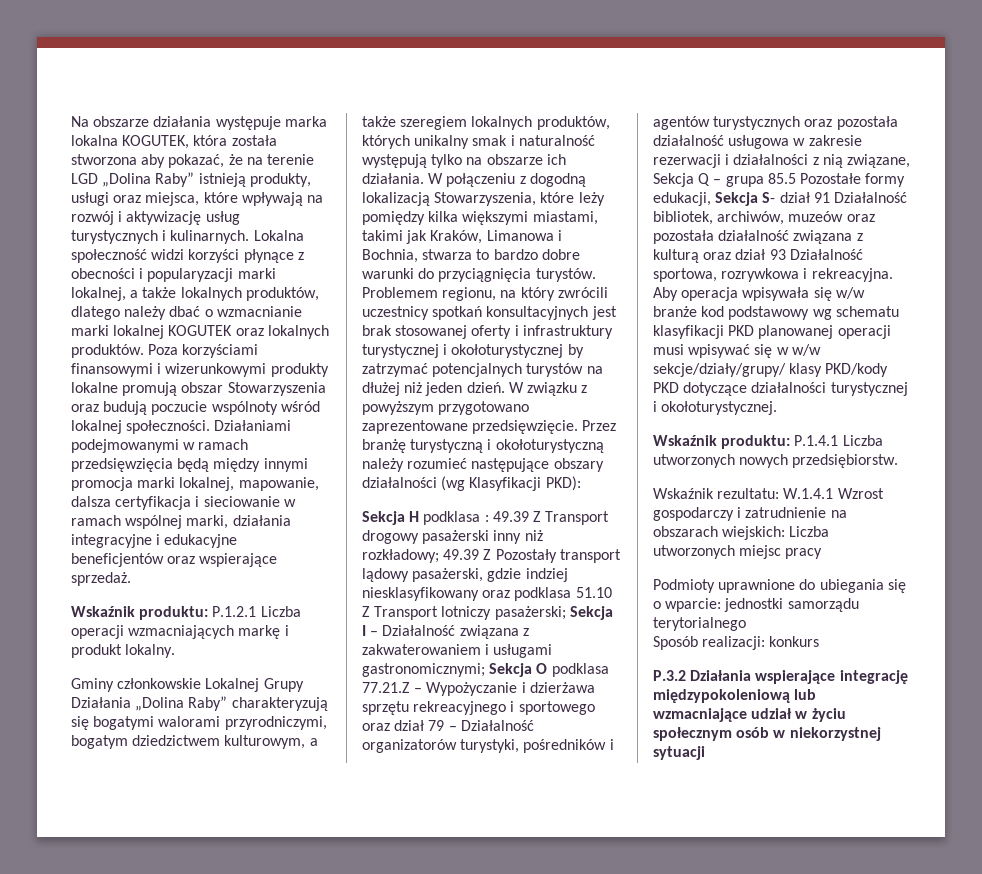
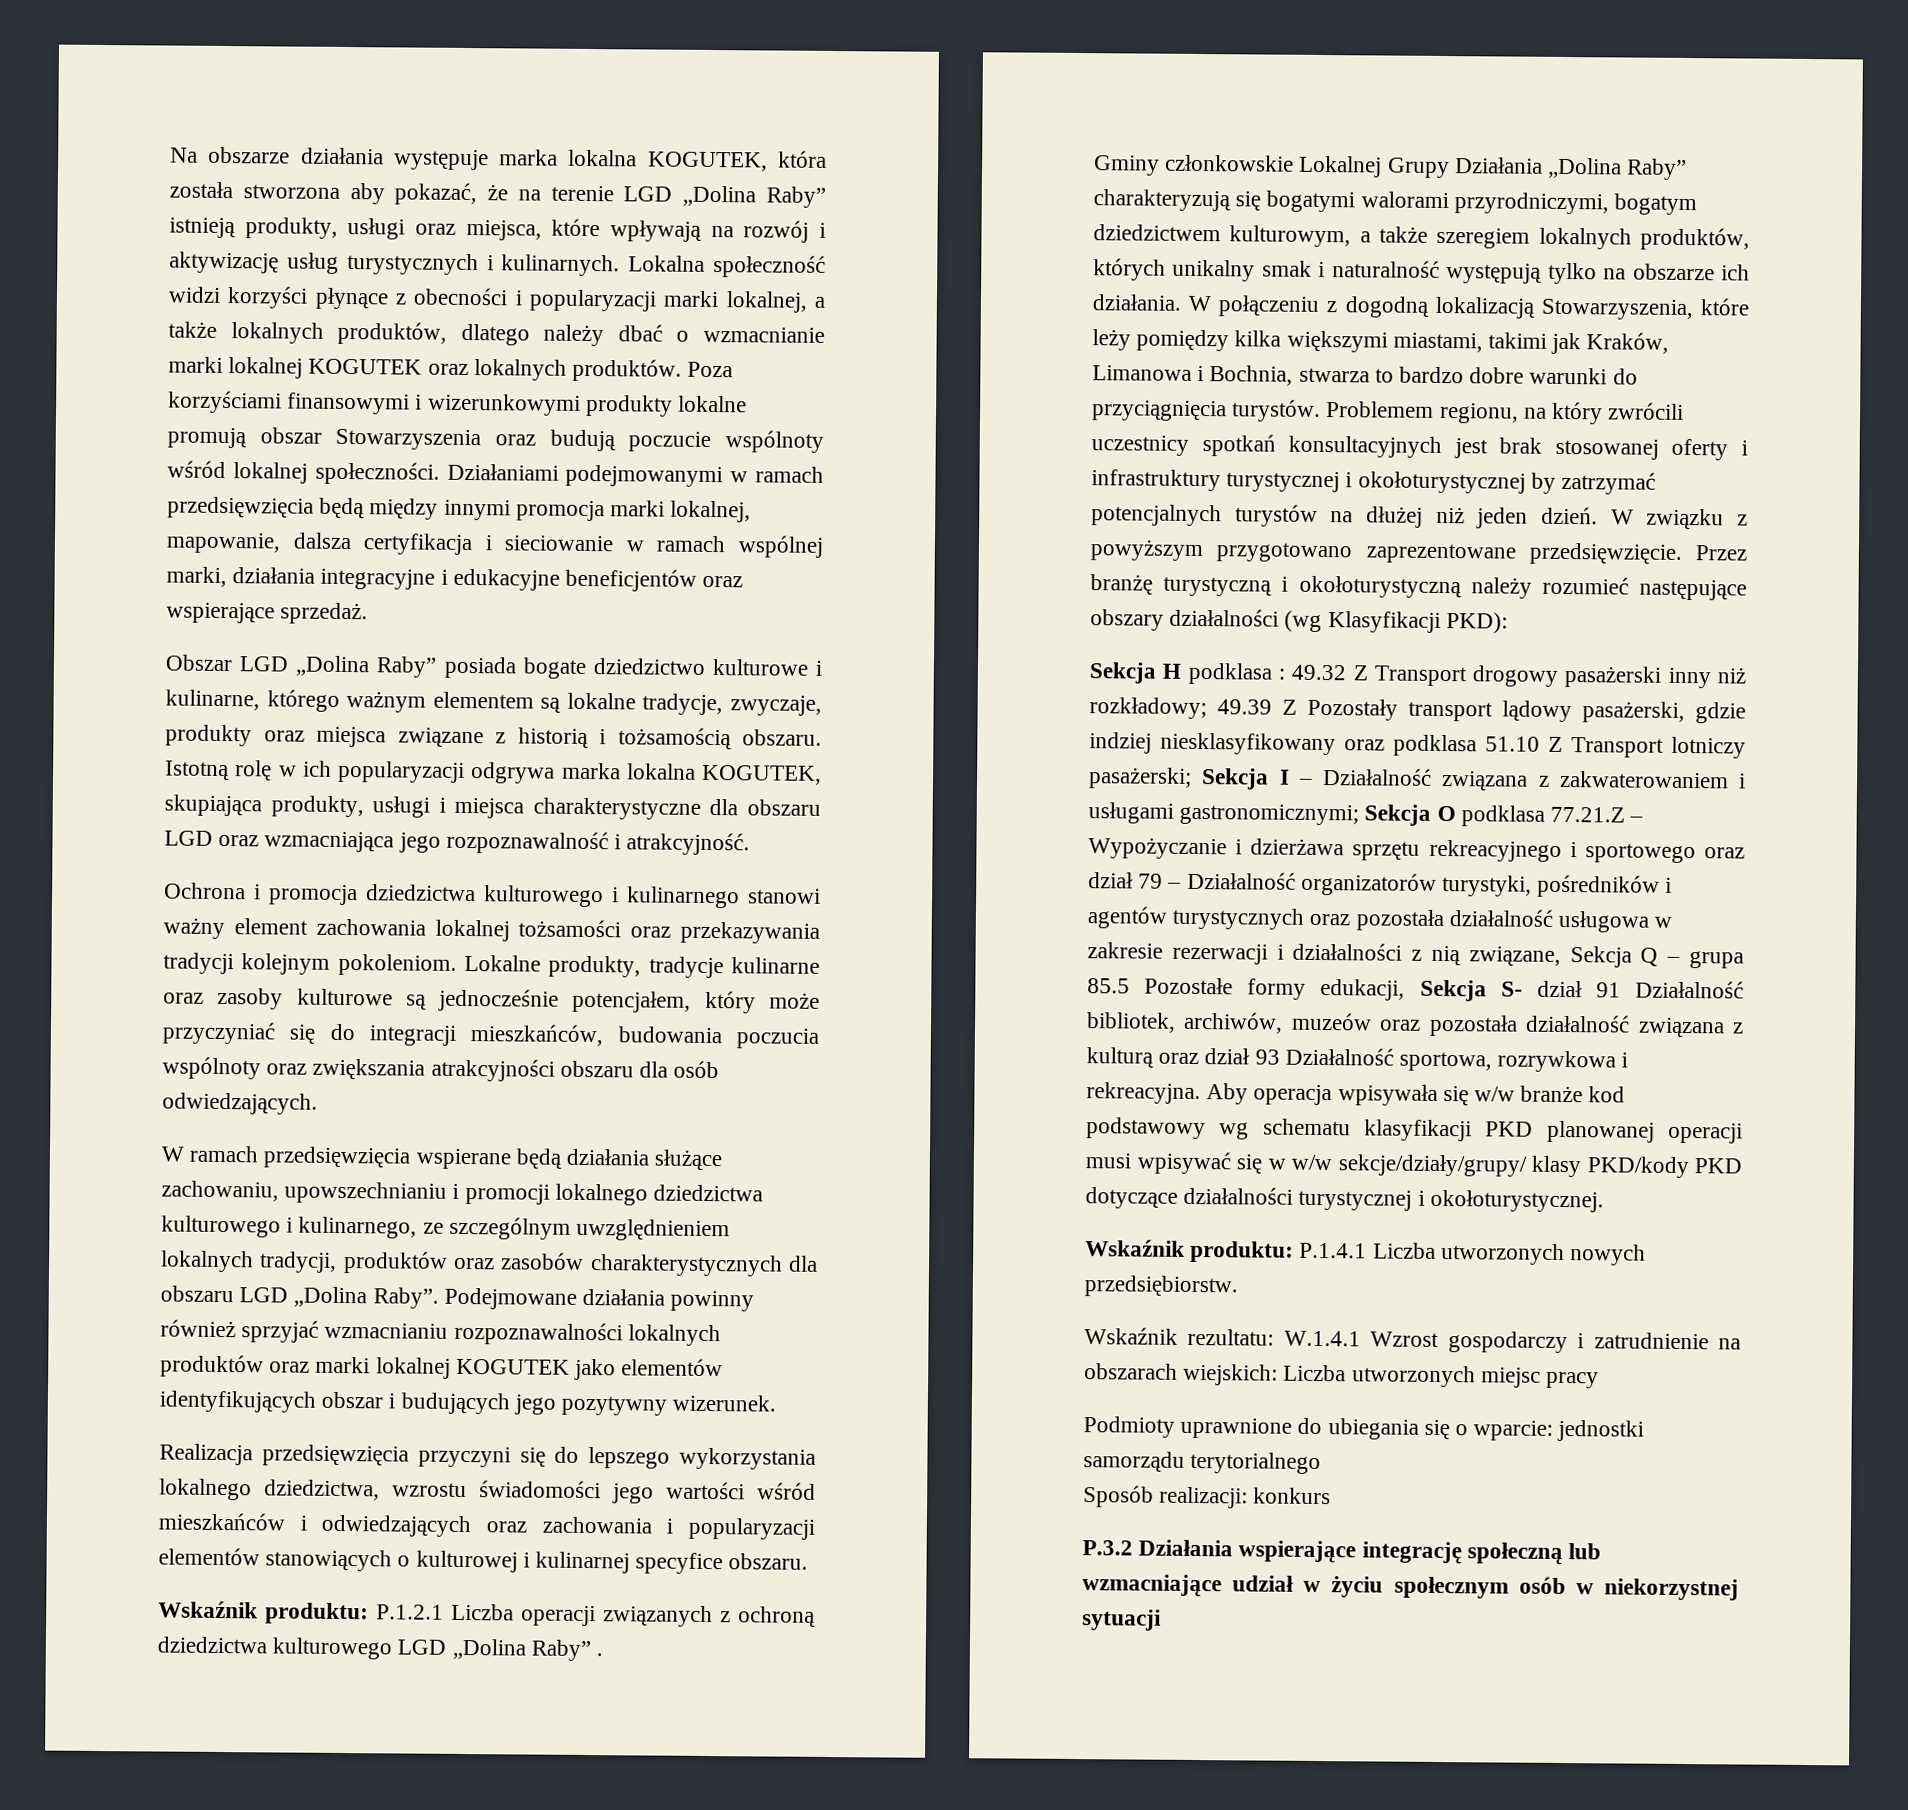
(131, 579) none -> [165,654,822,679] [165,689,822,716] [165,724,822,751] [164,760,822,785] [164,794,821,820] [164,830,751,856] [164,882,821,909] [163,917,820,944] [163,952,820,979] [163,987,820,1014] [162,1021,819,1049] [162,1056,720,1082] [162,1092,318,1115] [161,1145,723,1172] [161,1180,764,1206] [161,1215,731,1242] [160,1250,818,1277] [160,1285,755,1312] [160,1319,721,1347] [160,1354,724,1381] [159,1390,777,1416] [159,1443,816,1470] [159,1478,816,1504] [158,1512,815,1540] [158,1547,809,1575] // Obszar LGD „Dolina Raby” posiada bogate dziedzictwo kulturowe i kulinarne, którego ważnym elementem są lokalne tradycje, zwyczaje, produkty oraz miejsca związane z historią i tożsamością obszaru. Istotną rolę w ich popularyzacji odgrywa marka lokalna KOGUTEK, skupiająca produkty, usługi i miejsca charakterystyczne dla obszaru LGD oraz wzmacniająca jego rozpoznawalność i atrakcyjność. // Ochrona i promocja dziedzictwa kulturowego i kulinarnego stanowi ważny element zachowania lokalnej tożsamości oraz przekazywania tradycji kolejnym pokoleniom. Lokalne produkty, tradycje kulinarne oraz zasoby kulturowe są jednocześnie potencjałem, który może przyczyniać się do integracji mieszkańców, budowania poczucia wspólnoty oraz zwiększania atrakcyjności obszaru dla osób odwiedzających. // W ramach przedsięwzięcia wspierane będą działania służące zachowaniu, upowszechnianiu i promocji lokalnego dziedzictwa kulturowego i kulinarnego, ze szczególnym uwzględnieniem lokalnych tradycji, produktów oraz zasobów charakterystycznych dla obszaru LGD „Dolina Raby”. Podejmowane działania powinny również sprzyjać wzmacnianiu rozpoznawalności lokalnych produktów oraz marki lokalnej KOGUTEK jako elementów identyfikujących obszar i budujących jego pozytywny wizerunek. // Realizacja przedsięwzięcia przyczyni się do lepszego wykorzystania lokalnego dziedzictwa, wzrostu świadomości jego wartości wśród mieszkańców i odwiedzających oraz zachowania i popularyzacji elementów stanowiących o kulturowej i kulinarnej specyfice obszaru.
[128,625,289,639] [71,644,176,658] wzmacniających markę i produkt lokalny. -> [603,1605,816,1628] [157,1636,604,1662] związanych z ochroną dziedzictwa kulturowego LGD „Dolina Raby” .
[492,511,529,522] 49.39 -> [1291,664,1347,681] 49.32
[653,689,790,703] międzypokoleniową -> [1466,1542,1563,1566] społeczną

